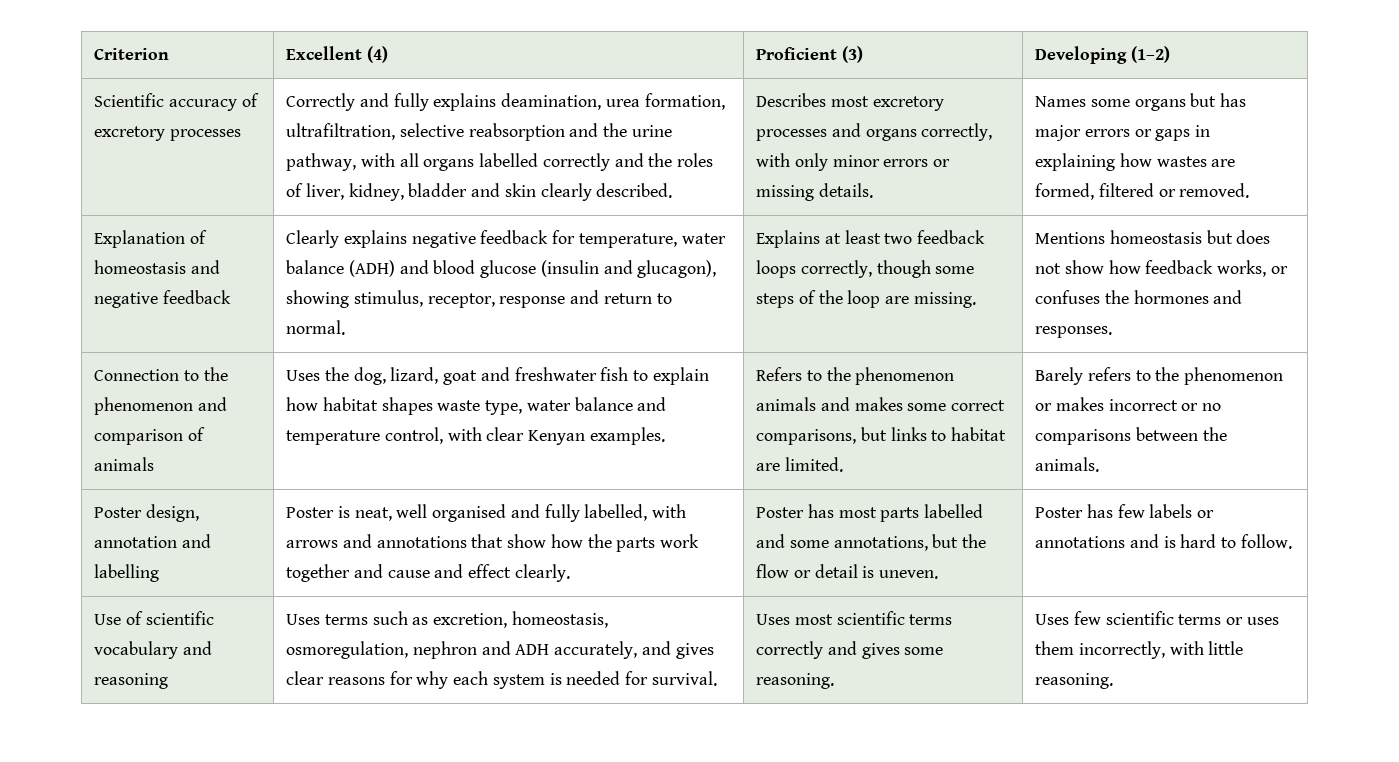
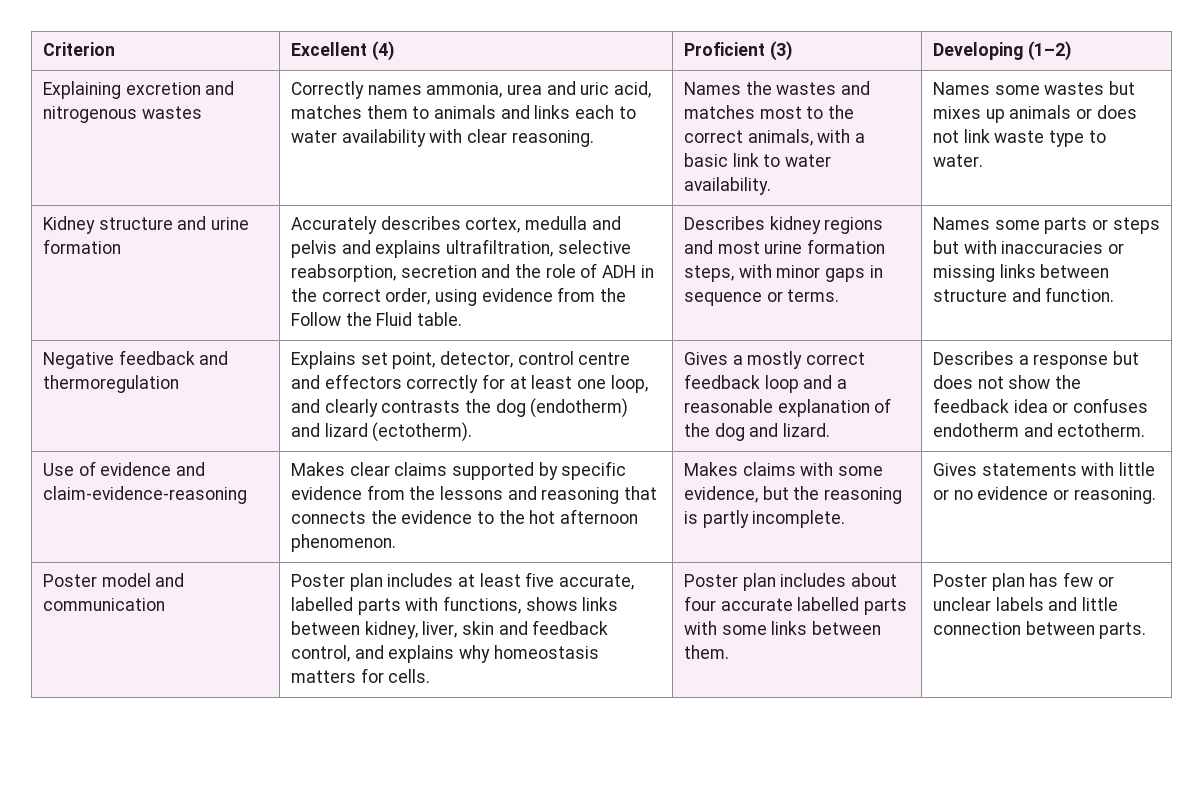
[94,93,259,111] [94,126,242,141] [286,93,725,111] [286,123,672,141] [286,153,714,171] [286,183,673,201] [756,93,944,111] [756,123,993,141] [756,153,951,171] [756,183,874,201] [1035,93,1247,111] [1035,125,1211,141] [1035,153,1236,171] [1035,183,1250,200] [94,230,208,248] [94,260,221,274] [94,290,232,308] [286,230,726,248] [286,260,717,278] [286,290,672,308] [286,320,346,335] [756,230,986,248] [756,260,975,278] [756,290,976,308] [1035,230,1271,244] [1035,260,1288,277] [1035,290,1243,304] [1035,326,1113,338] [94,367,228,381] [94,397,228,415] [94,427,206,445] [94,457,155,471] [286,367,709,385] [286,397,667,415] [286,427,665,445] [756,367,955,385] [756,397,1006,411] [756,427,1007,445] [756,457,844,472] [1035,367,1284,385] [1035,397,1222,411] [1035,427,1227,445] [1035,457,1100,472] [94,504,200,522] [94,534,212,548] [94,564,160,582] [286,504,687,522] [286,534,700,552] [286,564,570,582] [756,504,984,522] [756,534,987,551] [756,564,939,579] [1035,504,1215,518] [1035,534,1292,549] [94,611,214,625] [94,641,213,659] [94,673,169,689] [286,611,608,628] [286,641,714,659] [286,671,717,689] [756,611,953,625] [756,641,944,659] [756,673,835,689] [1035,611,1279,625] [1035,641,1244,659] [1035,673,1114,689] Scientific accuracy of excretory processes | Correctly and fully explains deamination, urea formation, ultrafiltration, selective reabsorption and the urine pathway, with all organs labelled correctly and the roles of liver, kidney, bladder and skin clearly described. | Describes most excretory processes and organs correctly, with only minor errors or missing details. | Names some organs but has major errors or gaps in explaining how wastes are formed, filtered or removed. // Explanation of homeostasis and negative feedback | Clearly explains negative feedback for temperature, water balance (ADH) and blood glucose (insulin and glucagon), showing stimulus, receptor, response and return to normal. | Explains at least two feedback loops correctly, though some steps of the loop are missing. | Mentions homeostasis but does not show how feedback works, or confuses the hormones and responses. // Connection to the phenomenon and comparison of animals | Uses the dog, lizard, goat and freshwater fish to explain how habitat shapes waste type, water balance and temperature control, with clear Kenyan examples. | Refers to the phenomenon animals and makes some correct comparisons, but links to habitat are limited. | Barely refers to the phenomenon or makes incorrect or no comparisons between the animals. // Poster design, annotation and labelling | Poster is neat, well organised and fully labelled, with arrows and annotations that show how the parts work together and cause and effect clearly. | Poster has most parts labelled and some annotations, but the flow or detail is uneven. | Poster has few labels or annotations and is hard to follow. // Use of scientific vocabulary and reasoning | Uses terms such as excretion, homeostasis, osmoregulation, nephron and ADH accurately, and gives clear reasons for why each system is needed for survival. | Uses most scientific terms correctly and gives some reasoning. | Uses few scientific terms or uses them incorrectly, with little reasoning. -> [42,81,235,99] [42,106,202,123] [290,81,652,99] [290,105,636,119] [290,129,594,147] [683,81,870,95] [683,105,854,119] [683,129,865,146] [683,153,831,167] [683,177,771,195] [932,81,1135,95] [932,105,1137,123] [932,129,1106,147] [932,154,983,167] [42,216,249,234] [42,239,121,254] [290,216,621,234] [290,239,631,258] [290,263,654,282] [290,287,627,306] [290,312,462,326] [683,216,884,234] [683,239,885,254] [683,264,883,282] [683,289,840,306] [932,217,1160,234] [932,240,1124,254] [932,264,1110,282] [932,287,1115,302] [42,350,229,369] [42,375,179,393] [290,351,631,369] [290,374,648,393] [290,398,629,418] [290,422,473,442] [683,351,865,369] [683,374,847,393] [683,398,892,417] [683,423,830,441] [932,351,1139,369] [932,375,1081,389] [932,398,1148,413] [932,423,1146,437] [42,461,205,476] [42,486,247,504] [290,461,627,480] [290,485,658,504] [290,509,639,524] [290,534,396,552] [683,462,883,476] [683,486,902,504] [683,510,846,528] [932,462,1155,476] [932,486,1156,504] [42,573,185,587] [42,598,165,611] [290,572,635,591] [290,596,619,615] [290,620,609,639] [290,645,599,663] [290,668,431,683] [683,573,897,591] [683,596,907,615] [683,621,881,635] [683,645,729,659] [932,572,1114,591] [932,597,1118,611] [932,621,1147,639] Explaining excretion and nitrogenous wastes | Correctly names ammonia, urea and uric acid, matches them to animals and links each to water availability with clear reasoning. | Names the wastes and matches most to the correct animals, with a basic link to water availability. | Names some wastes but mixes up animals or does not link waste type to water. // Kidney structure and urine formation | Accurately describes cortex, medulla and pelvis and explains ultrafiltration, selective reabsorption, secretion and the role of ADH in the correct order, using evidence from the Follow the Fluid table. | Describes kidney regions and most urine formation steps, with minor gaps in sequence or terms. | Names some parts or steps but with inaccuracies or missing links between structure and function. // Negative feedback and thermoregulation | Explains set point, detector, control centre and effectors correctly for at least one loop, and clearly contrasts the dog (endotherm) and lizard (ectotherm). | Gives a mostly correct feedback loop and a reasonable explanation of the dog and lizard. | Describes a response but does not show the feedback idea or confuses endotherm and ectotherm. // Use of evidence and claim-evidence-reasoning | Makes clear claims supported by specific evidence from the lessons and reasoning that connects the evidence to the hot afternoon phenomenon. | Makes claims with some evidence, but the reasoning is partly incomplete. | Gives statements with little or no evidence or reasoning. // Poster model and communication | Poster plan includes at least five accurate, labelled parts with functions, shows links between kidney, liver, skin and feedback control, and explains why homeostasis matters for cells. | Poster plan includes about four accurate labelled parts with some links between them. | Poster plan has few or unclear labels and little connection between parts.

